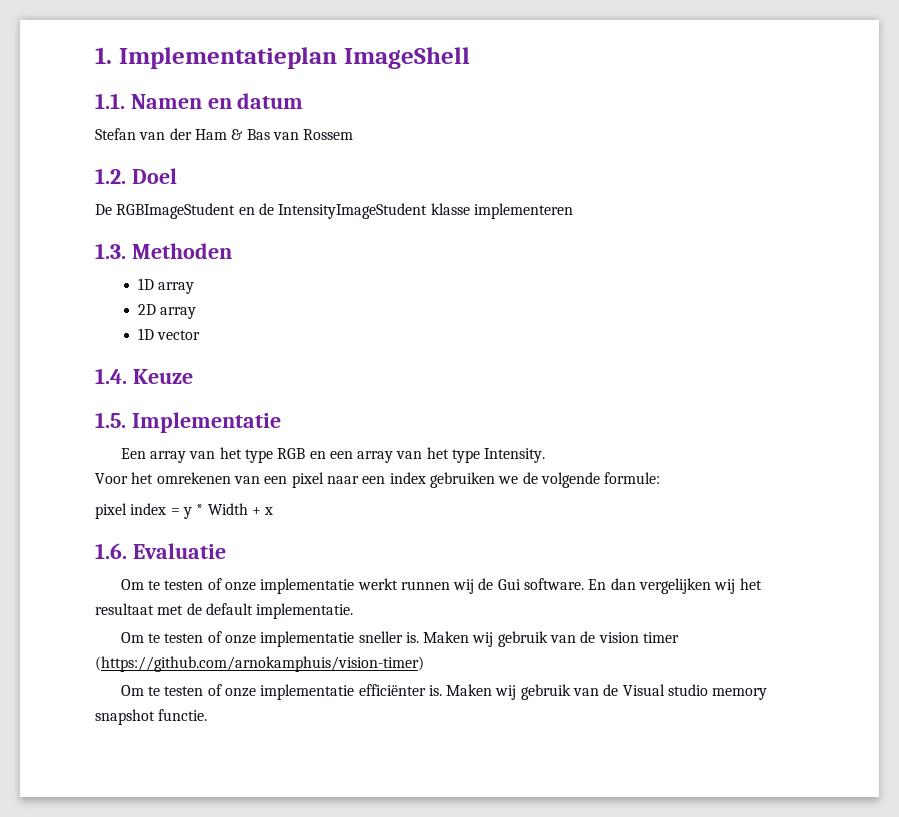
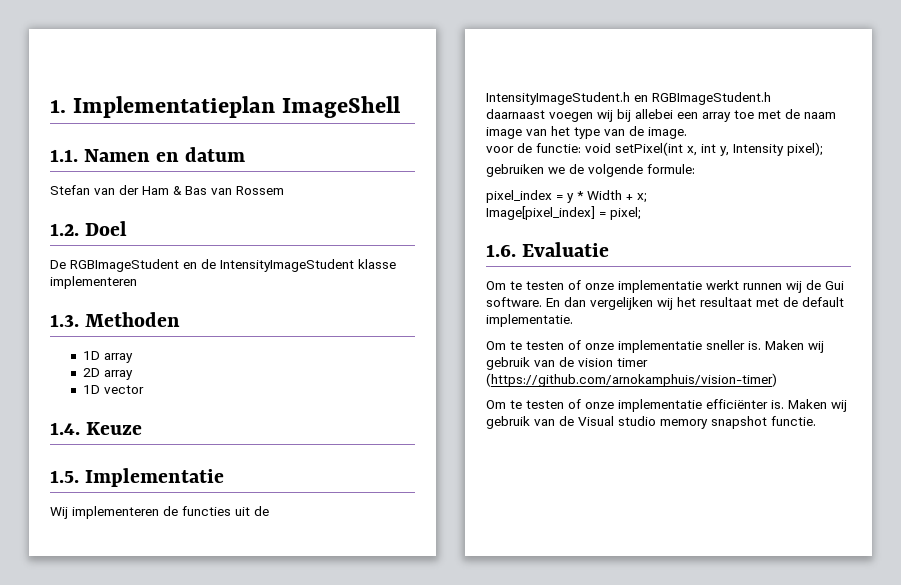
[120,447,546,463] [95,472,426,488] Een array van het type RGB en een array van het type Intensity. // Voor het omrekenen van een pixel naar een index -> [50,506,269,519] [486,92,771,105] [486,109,836,122] [486,126,687,139] [486,142,823,156] Wij implementeren de functies uit de IntensityImageStudent.h en RGBImageStudent.h // daarnaast voegen wij bij allebei een array toe met de naam image van het type van de image. // voor de functie: void setPixel(int x, int y, Intensity pixel); //
[95,503,167,519] pixel index -> [486,190,552,203] pixel_index
[264,507,274,515] x -> [637,193,647,203] [486,206,641,220] x; // Image[pixel_index] = pixel;

